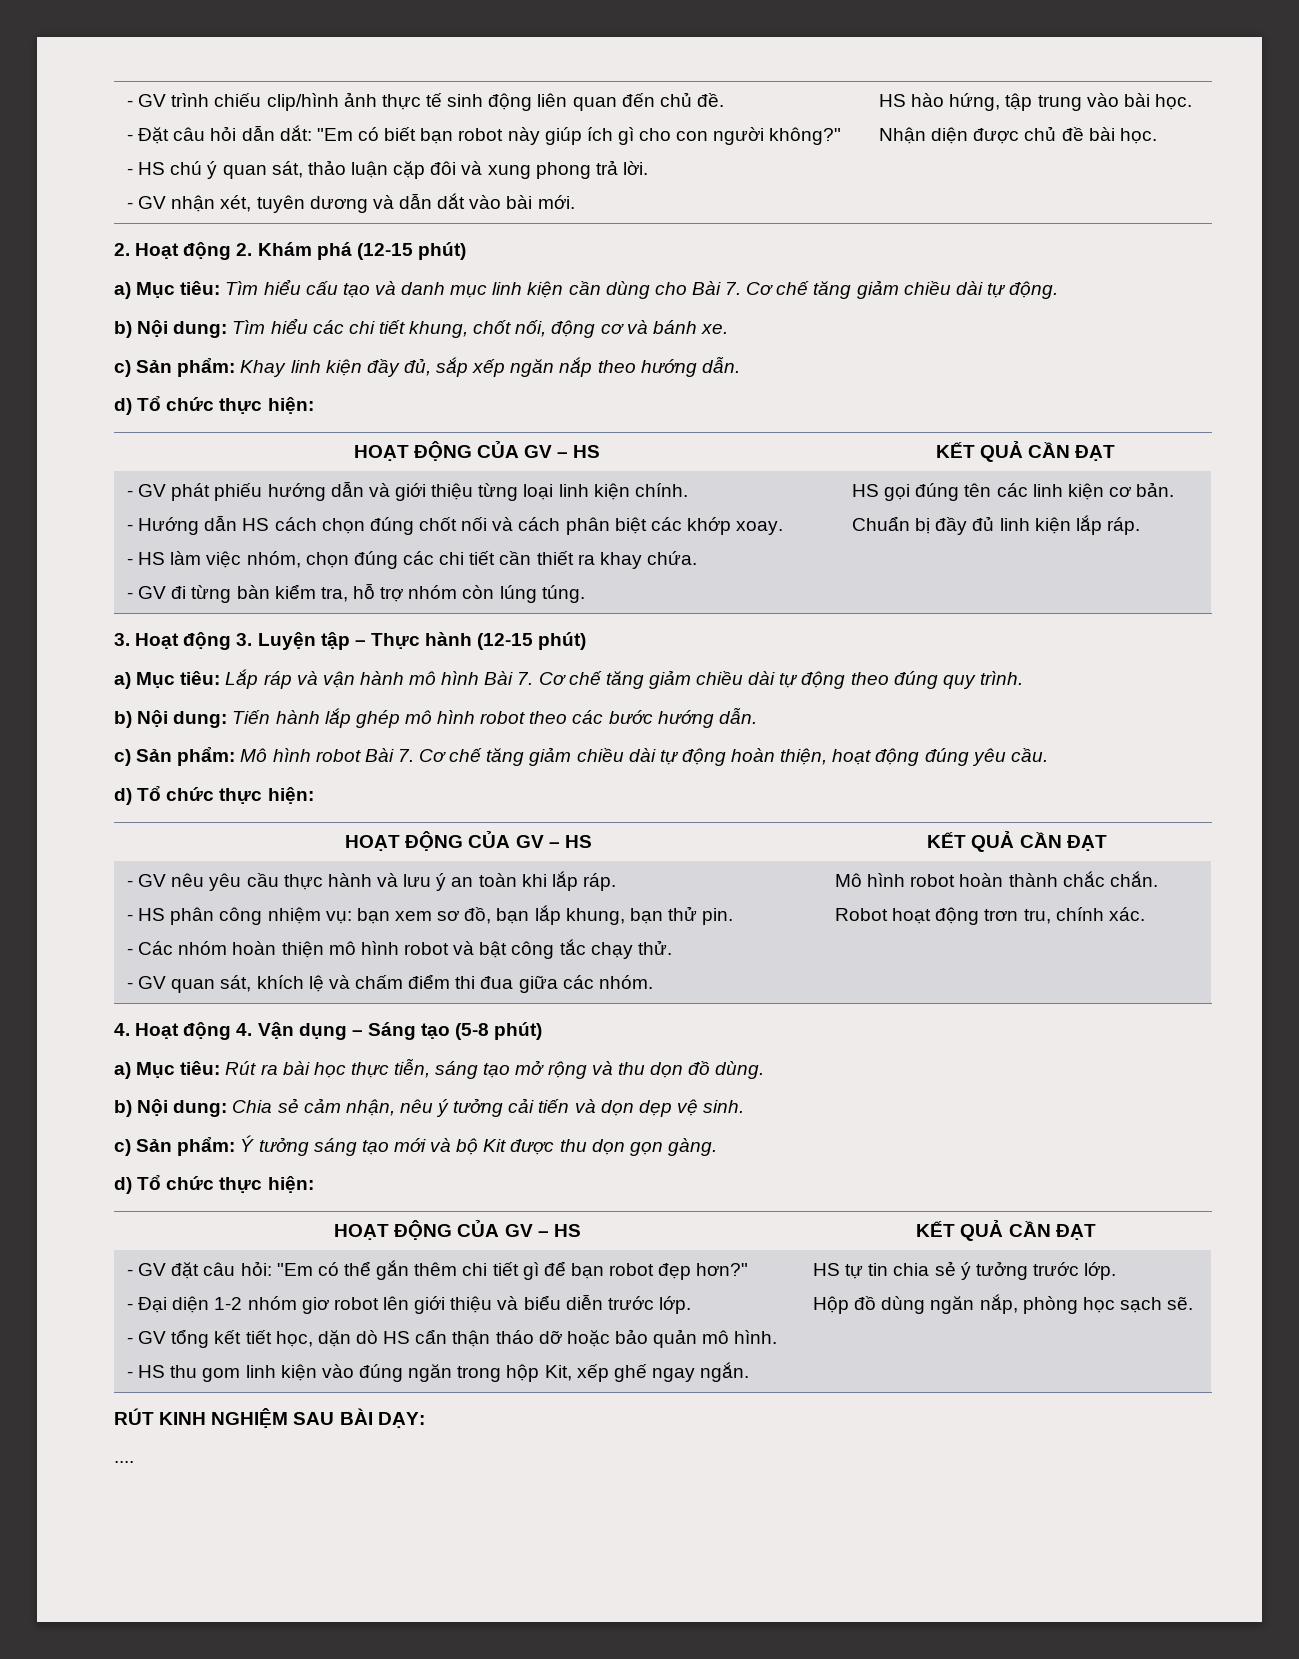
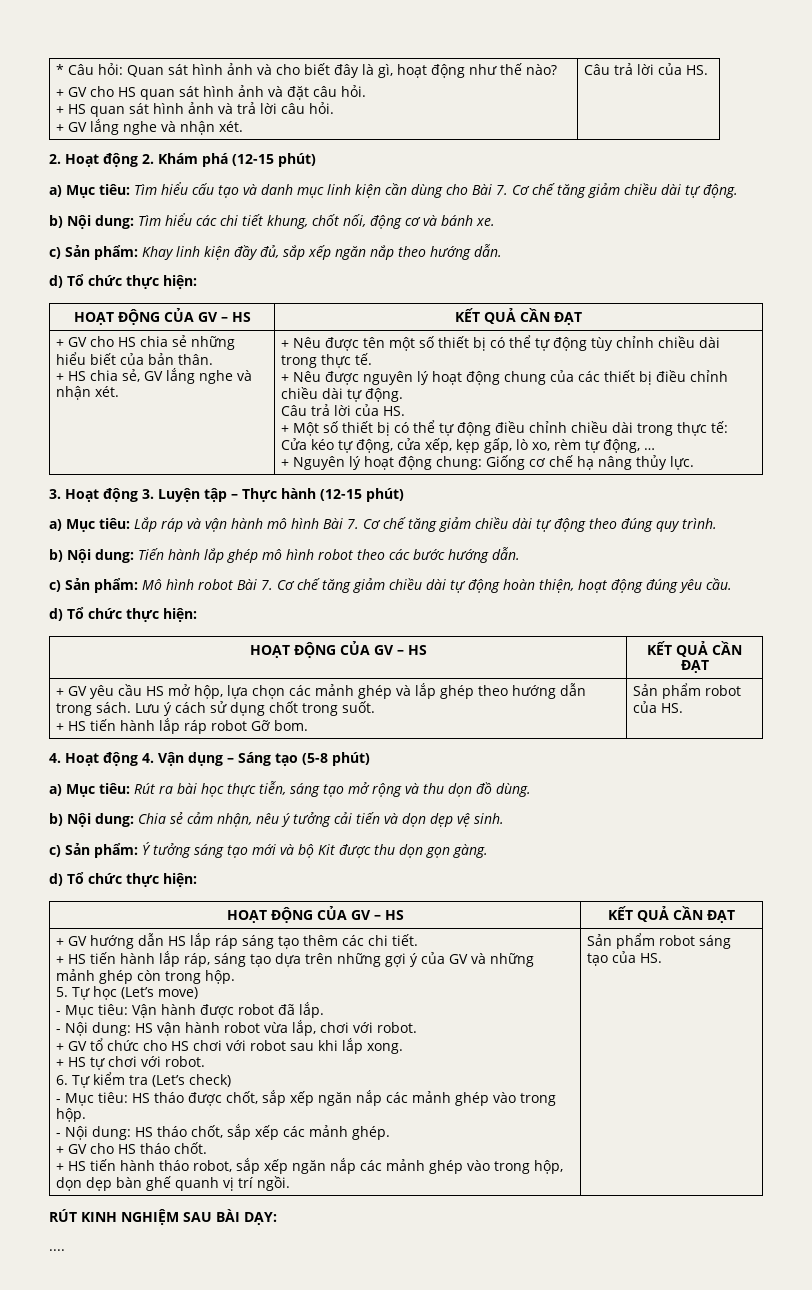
[127,92,724,111] [127,125,842,145] [127,160,648,179] [127,193,575,213] [879,93,1192,111] [879,126,1157,144] - GV trình chiếu clip/hình ảnh thực tế sinh động liên quan đến chủ đề. // - Đặt câu hỏi dẫn dắt: "Em có biết bạn robot này giúp ích gì cho con người không?" // - HS chú ý quan sát, thảo luận cặp đôi và xung phong trả lời. // - GV nhận xét, tuyên dương và dẫn dắt vào bài mới. | HS hào hứng, tập trung vào bài học. // Nhận diện được chủ đề bài học. -> [56,63,558,78] [56,85,367,100] [56,102,335,117] [56,119,244,135] [584,63,709,75] * Câu hỏi: Quan sát hình ảnh và cho biết đây là gì, hoạt động như thế nào? // + GV cho HS quan sát hình ảnh và đặt câu hỏi. // + HS quan sát hình ảnh và trả lời câu hỏi. // + GV lắng nghe và nhận xét. | Câu trả lời của HS.
[127,481,688,501] [127,515,784,535] [127,551,697,569] [127,583,585,603] [852,482,1175,501] [852,515,1140,535] - GV phát phiếu hướng dẫn và giới thiệu từng loại linh kiện chính. // - Hướng dẫn HS cách chọn đúng chốt nối và cách phân biệt các khớp xoay. // - HS làm việc nhóm, chọn đúng các chi tiết cần thiết ra khay chứa. // - GV đi từng bàn kiểm tra, hỗ trợ nhóm còn lúng túng. | HS gọi đúng tên các linh kiện cơ bản. // Chuẩn bị đầy đủ linh kiện lắp ráp. -> [56,335,236,350] [56,352,214,365] [56,368,253,384] [56,386,120,400] [281,335,721,351] [281,353,373,368] [281,370,729,385] [281,387,404,402] [281,404,406,416] [281,420,729,436] [281,438,656,453] [281,455,695,470] + GV cho HS chia sẻ những hiểu biết của bản thân. // + HS chia sẻ, GV lắng nghe và nhận xét. | + Nêu được tên một số thiết bị có thể tự động tùy chỉnh chiều dài trong thực tế. // + Nêu được nguyên lý hoạt động chung của các thiết bị điều chỉnh chiều dài tự động. // Câu trả lời của HS. // + Một số thiết bị có thể tự động điều chỉnh chiều dài trong thực tế: Cửa kéo tự động, cửa xếp, kẹp gấp, lò xo, rèm tự động, … // + Nguyên lý hoạt động chung: Giống cơ chế hạ nâng thủy lực.
[127,871,616,891] [127,905,734,925] [127,939,672,959] [127,974,653,993] [835,871,1158,887] [835,907,1145,925] - GV nêu yêu cầu thực hành và lưu ý an toàn khi lắp ráp. // - HS phân công nhiệm vụ: bạn xem sơ đồ, bạn lắp khung, bạn thử pin. // - Các nhóm hoàn thiện mô hình robot và bật công tắc chạy thử. // - GV quan sát, khích lệ và chấm điểm thi đua giữa các nhóm. | Mô hình robot hoàn thành chắc chắn. // Robot hoạt động trơn tru, chính xác. -> [56,683,587,699] [56,701,376,716] [56,718,309,734] [633,683,742,699] [633,701,684,713] + GV yêu cầu HS mở hộp, lựa chọn các mảnh ghép và lắp ghép theo hướng dẫn trong sách. Lưu ý cách sử dụng chốt trong suốt. // + HS tiến hành lắp ráp robot Gỡ bom. | Sản phẩm robot của HS.
[127,1260,749,1280] [127,1294,691,1314] [127,1329,778,1348] [127,1362,750,1382] [813,1261,1117,1280] [813,1294,1194,1314] - GV đặt câu hỏi: "Em có thể gắn thêm chi tiết gì để bạn robot đẹp hơn?" // - Đại diện 1-2 nhóm giơ robot lên giới thiệu và biểu diễn trước lớp. // - GV tổng kết tiết học, dặn dò HS cẩn thận tháo dỡ hoặc bảo quản mô hình. // - HS thu gom linh kiện vào đúng ngăn trong hộp Kit, xếp ghế ngay ngắn. | HS tự tin chia sẻ ý tưởng trước lớp. // Hộp đồ dùng ngăn nắp, phòng học sạch sẽ. -> [56,933,419,949] [56,951,535,967] [56,969,236,984] [56,986,199,1000] [56,1002,325,1018] [56,1020,418,1036] [56,1038,404,1054] [56,1056,206,1070] [56,1072,232,1088] [56,1090,557,1106] [56,1108,87,1122] [56,1124,391,1140] [56,1142,208,1154] [56,1158,564,1174] [56,1176,291,1191] [587,933,732,949] [587,951,663,966] + GV hướng dẫn HS lắp ráp sáng tạo thêm các chi tiết. // + HS tiến hành lắp ráp, sáng tạo dựa trên những gợi ý của GV và những mảnh ghép còn trong hộp. // 5. Tự học (Let’s move) // - Mục tiêu: Vận hành được robot đã lắp. // - Nội dung: HS vận hành robot vừa lắp, chơi với robot. // + GV tổ chức cho HS chơi với robot sau khi lắp xong. // + HS tự chơi với robot. // 6. Tự kiểm tra (Let’s check) // - Mục tiêu: HS tháo được chốt, sắp xếp ngăn nắp các mảnh ghép vào trong hộp. // - Nội dung: HS tháo chốt, sắp xếp các mảnh ghép. // + GV cho HS tháo chốt. // + HS tiến hành tháo robot, sắp xếp ngăn nắp các mảnh ghép vào trong hộp, dọn dẹp bàn ghế quanh vị trí ngồi. | Sản phẩm robot sáng tạo của HS.

